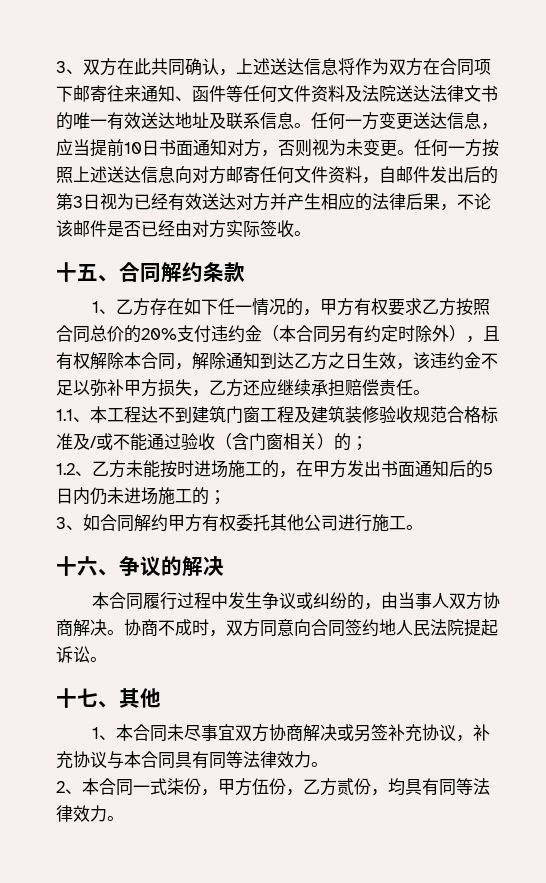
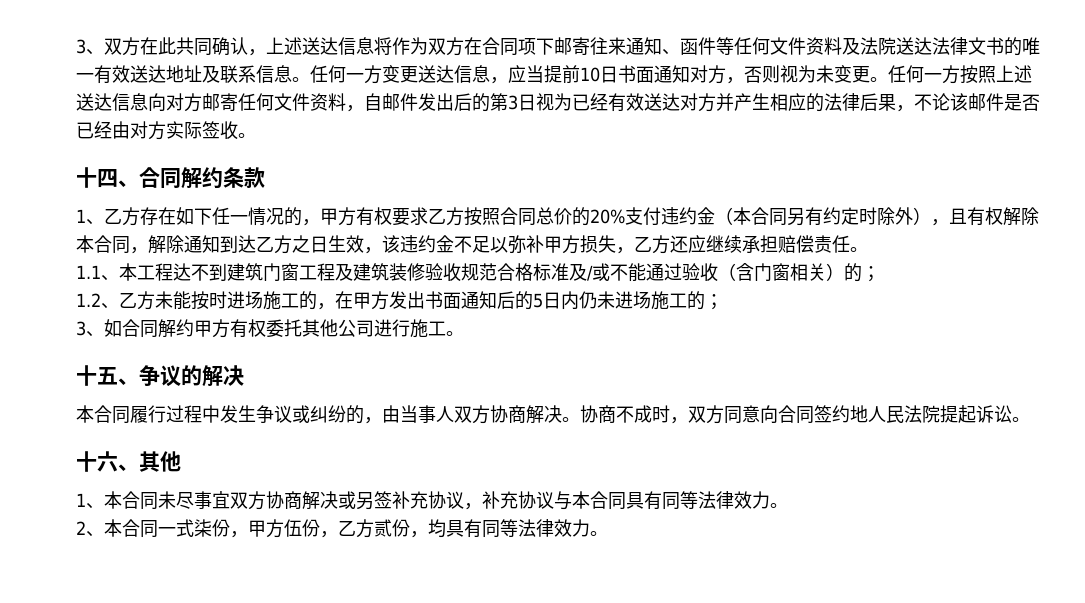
[77,264,98,281] 五 -> [97,169,118,188] 四
[77,556,98,576] 六 -> [97,367,118,385] 五
[77,688,98,707] 七 -> [97,451,118,472] 六

